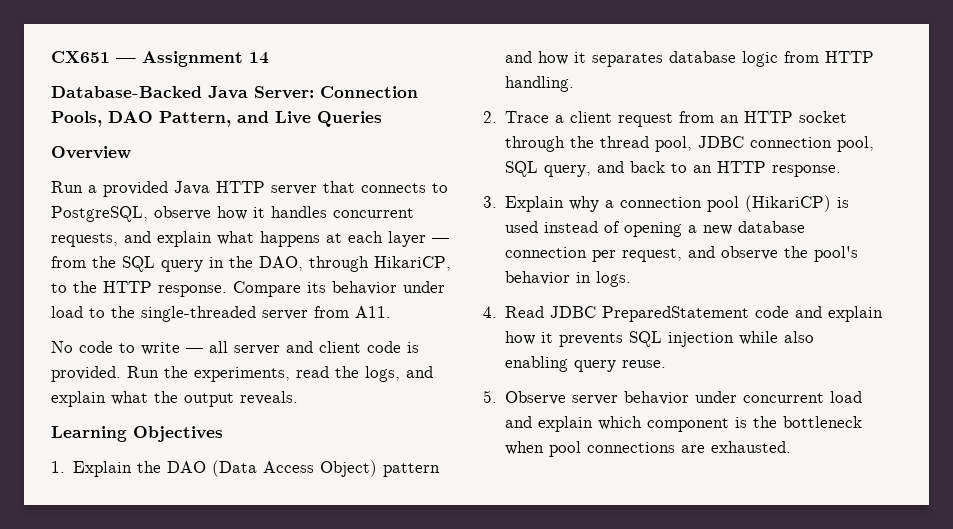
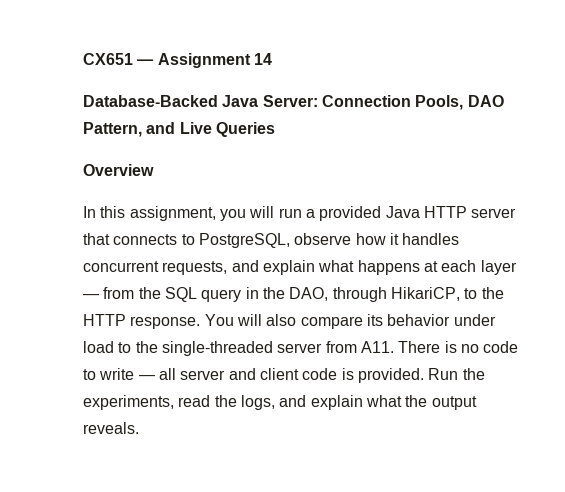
[51,181,83,193] Run -> [83,206,302,221] In this assignment, you will run
[233,281,301,297] Compare -> [204,314,363,329] You will also compare
[51,341,73,353] // No -> [398,341,479,353] There is no
[51,426,223,442] [51,460,441,477] [505,51,875,67] [505,76,575,92] [483,111,848,127] [505,136,875,152] [505,161,842,177] [483,195,850,212] [505,221,806,237] [505,246,859,262] [505,271,632,287] [483,306,884,322] [505,331,815,347] [505,356,667,372] [483,390,863,405] [505,416,863,432] [505,441,792,457] // Learning Objectives // 1. Explain the DAO (Data Access Object) pattern and how it separates database logic from HTTP handling. // 2. Trace a client request from an HTTP socket through the thread pool, JDBC connection pool, SQL query, and back to an HTTP response. // 3. Explain why a connection pool (HikariCP) is used instead of opening a new database connection per request, and observe the pool's behavior in logs. // 4. Read JDBC PreparedStatement code and explain how it prevents SQL injection while also enabling query reuse. // 5. Observe server behavior under concurrent load and explain which component is the bottleneck when pool connections are exhausted. -> (139, 428) none

